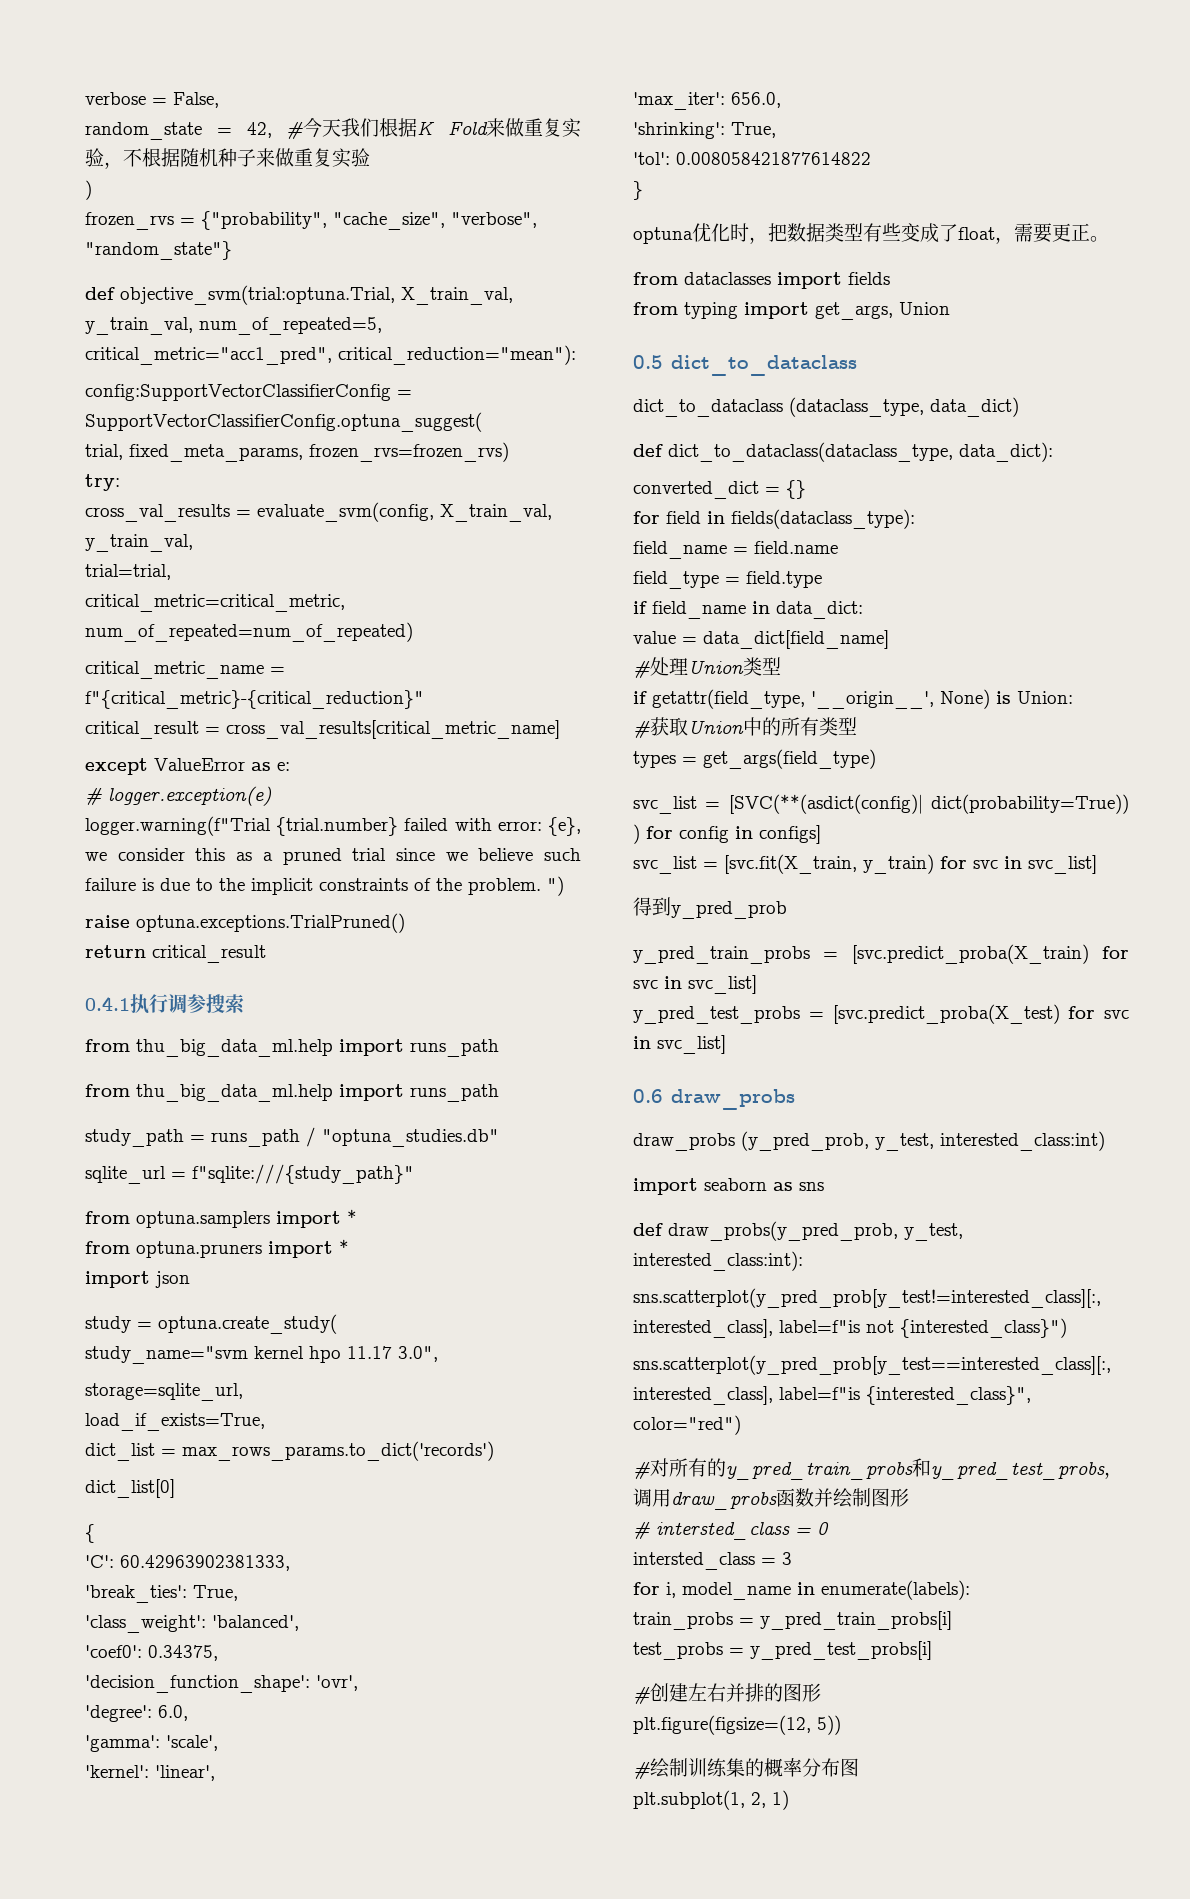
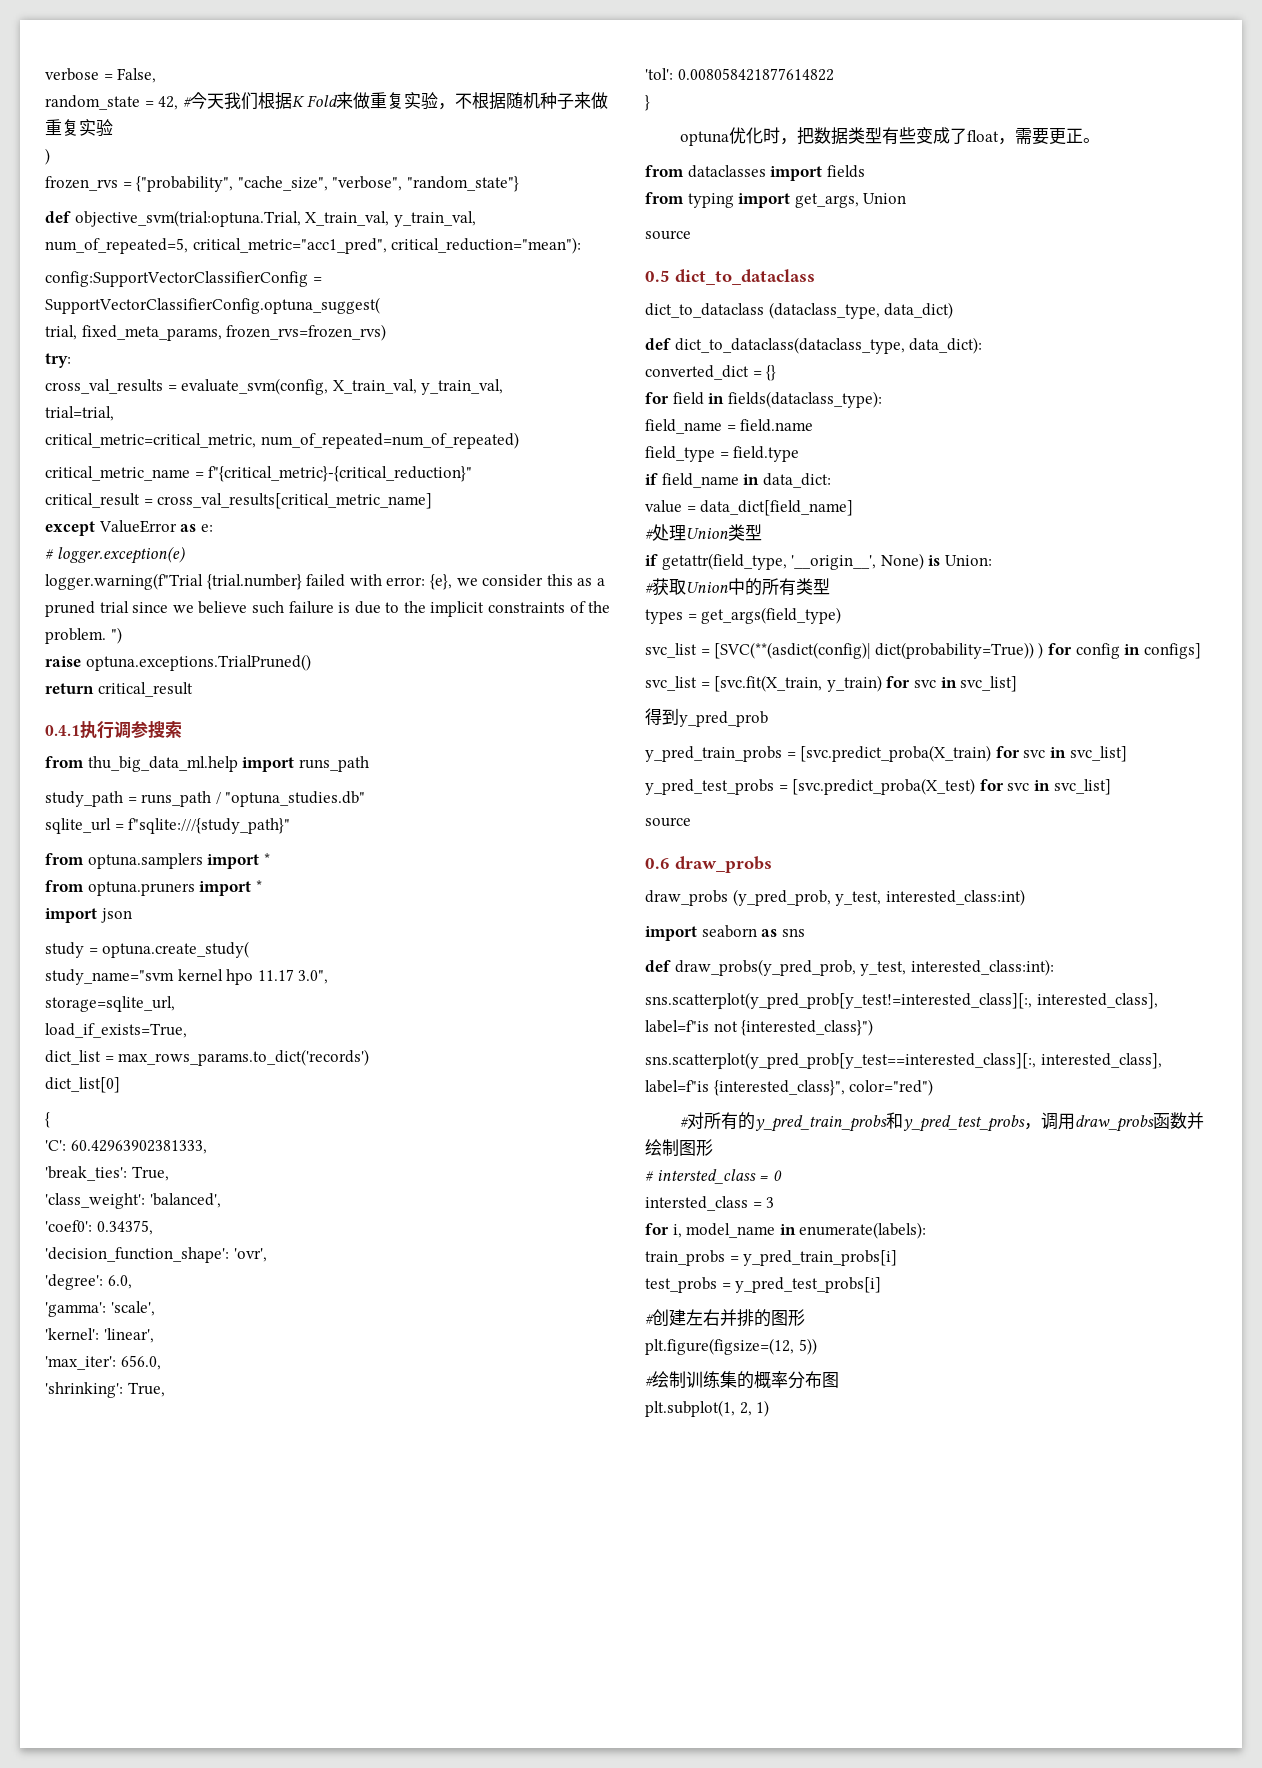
[85,1084,499,1102] // from thu_big_data_ml.help import runs_path -> (369, 764) none
(950, 308) none -> [645,230,691,240] // source
(726, 1044) none -> [645,817,691,827] // source

